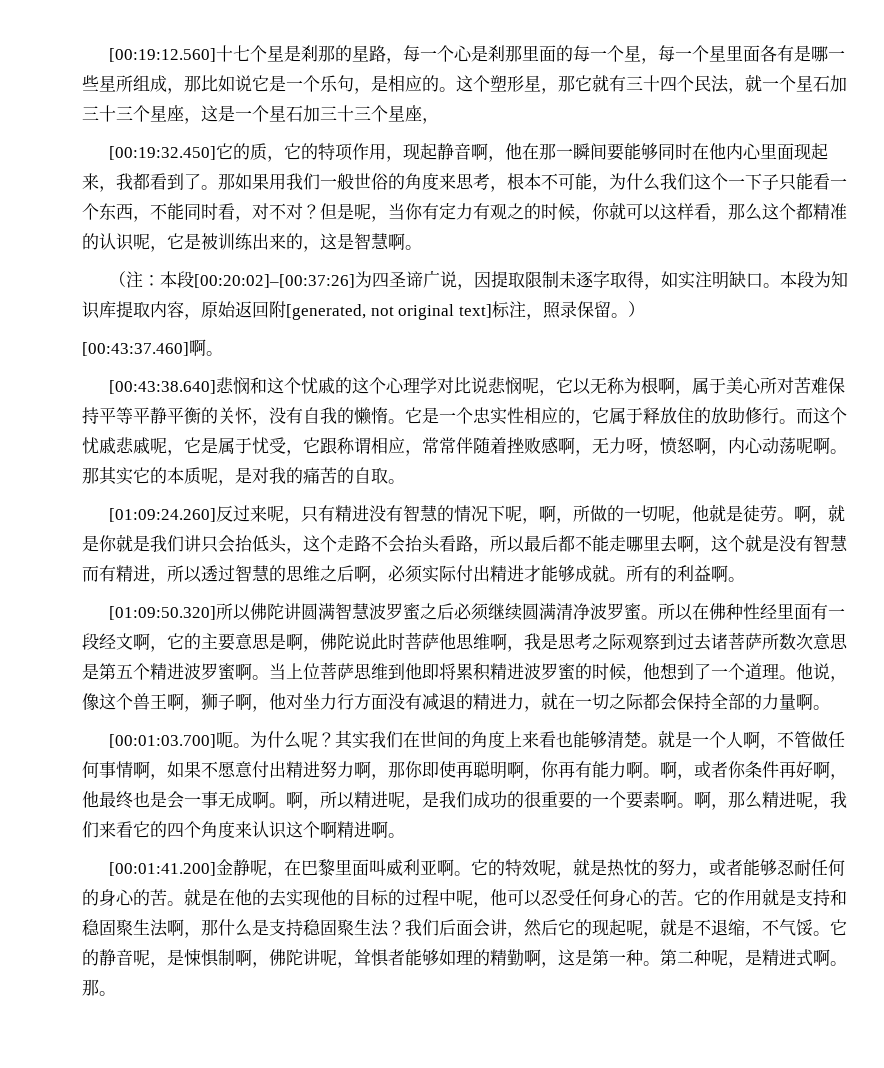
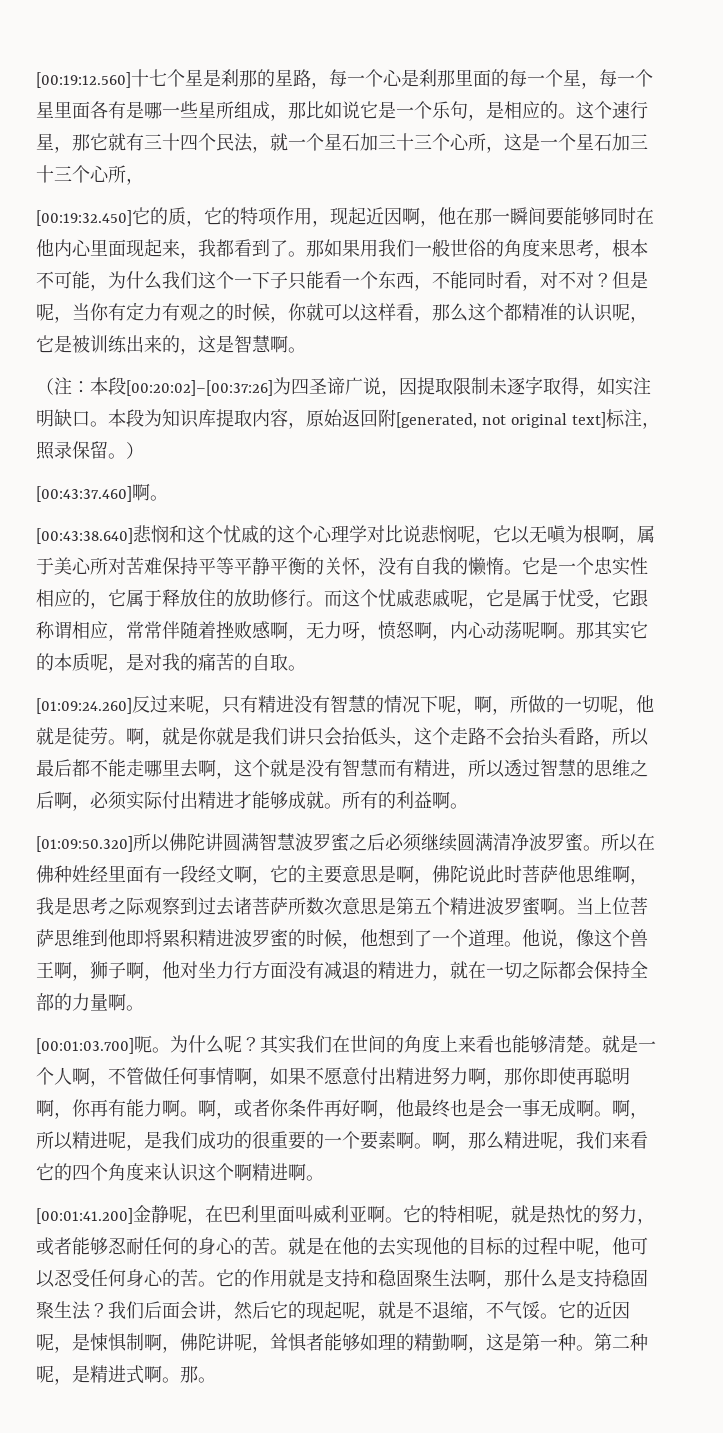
[490,75,524,92] 塑形 -> [612,101,648,119] 速行
[150,105,184,122] 星座 -> [450,133,486,151] 心所
[388,105,422,122] 星座 -> [90,165,126,183] 心所
[437,143,472,160] 静音 -> [366,207,402,225] 近因
[607,377,626,394] 称 -> [547,525,566,544] 嗔
[743,603,761,620] 性 -> [72,865,90,883] 姓
[318,859,336,876] 黎 -> [241,1205,259,1223] 利
[522,859,540,876] 效 -> [457,1205,475,1223] 相
[99,949,133,966] 静音 -> [594,1301,630,1319] 近因

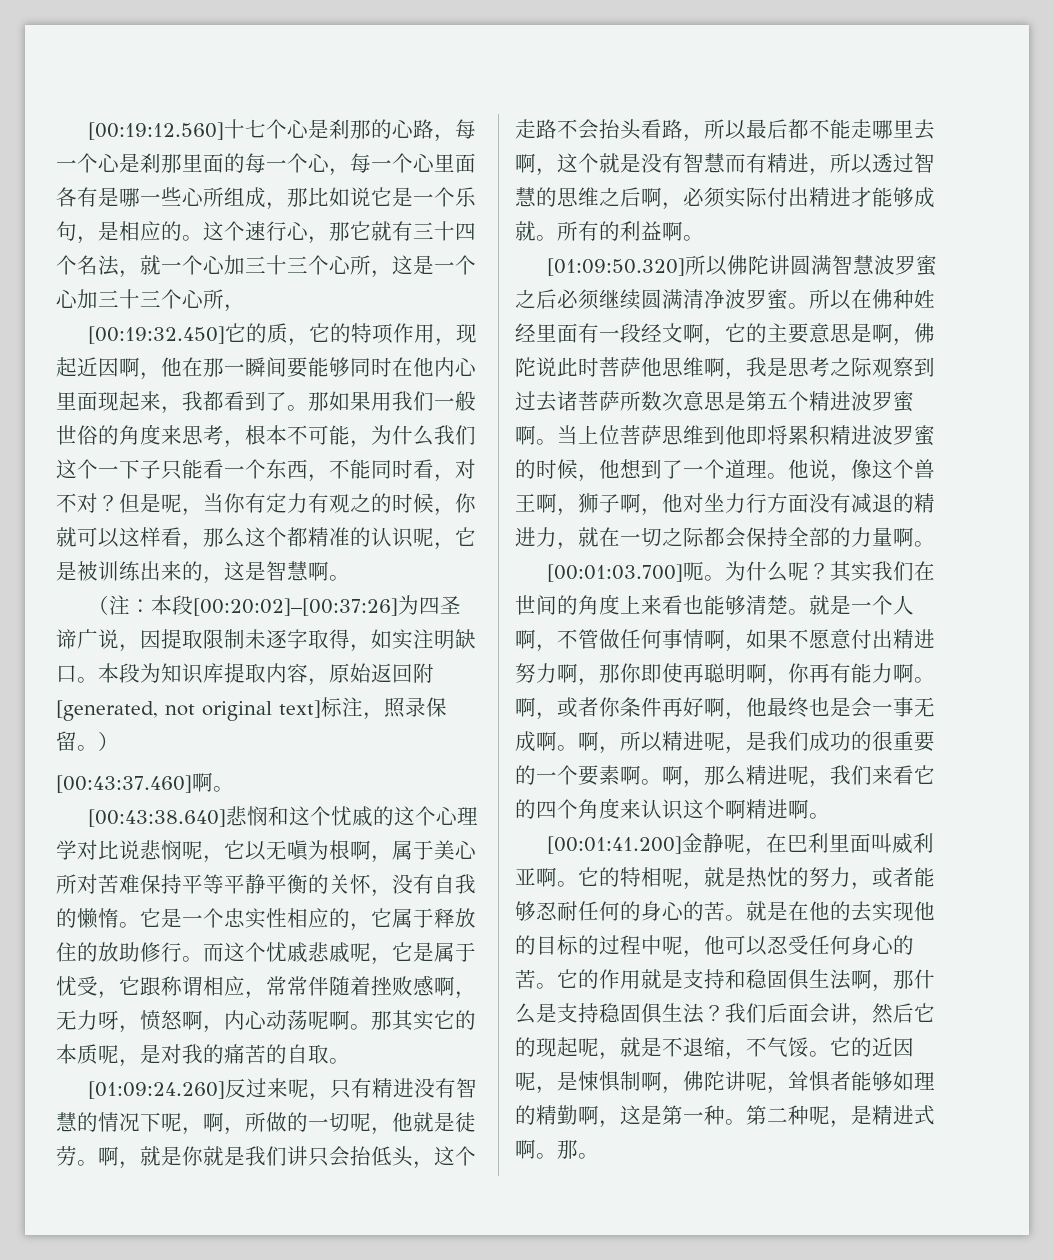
[185,69,203,86] 星 -> [286,119,309,138] 心
[275,69,293,86] 星 -> [391,119,414,138] 心
[563,69,653,89] [36,101,54,118] 星，每一个星 -> [308,153,435,176] 心，每一个心
[198,101,216,118] 星 -> [182,187,204,206] 心
[36,133,54,150] 星 -> [287,221,309,240] 心
[216,133,234,151] 民 -> [77,255,98,275] 名
[324,133,360,151] 星石 -> [203,255,225,274] 心
[576,133,612,151] 星石 -> [56,289,78,308] 心
[414,1269,432,1287] 聚 -> [788,969,809,990] 俱
[36,1301,54,1319] 聚 -> [641,1003,662,1024] 俱

